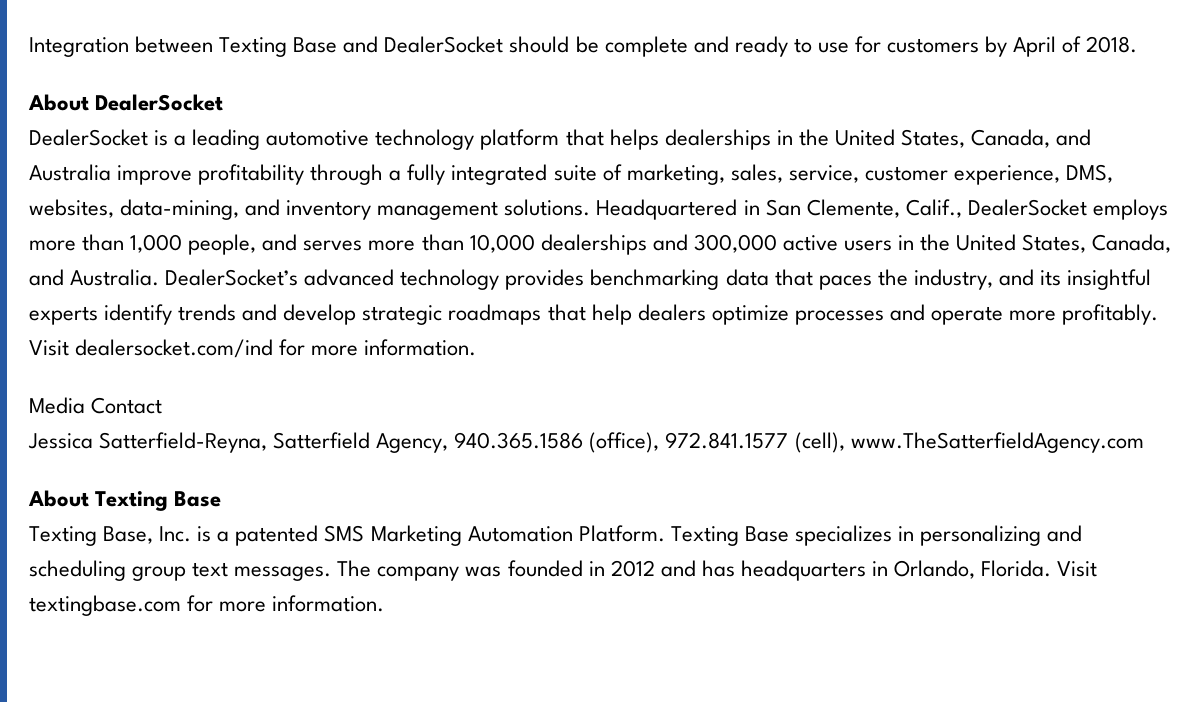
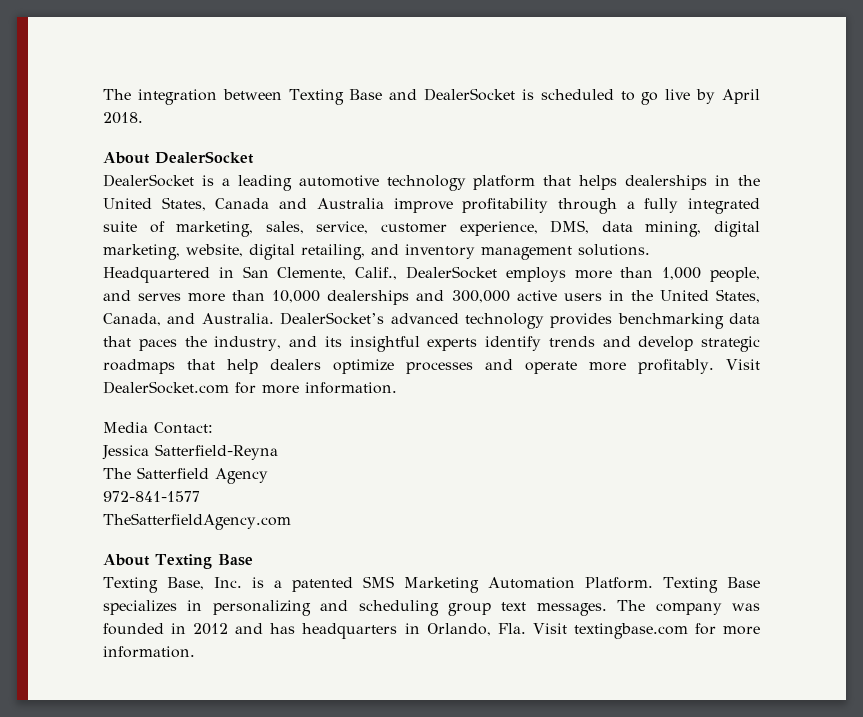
[29,37,129,57] Integration -> [103,89,217,105] The integration
[509,36,980,57] should be complete and ready to use for customers -> [521,89,691,105] is scheduled to go live
[1062,36,1082,53] of -> (760, 96) none
[971,129,1051,148] Canada, -> [215,198,270,209] Canada
[29,199,240,220] websites, data-mining, -> [601,221,761,237] [103,244,365,260] data mining, digital marketing, website, digital retailing,
[75,339,274,358] dealersocket.com/ind -> [103,381,229,394] DealerSocket.com
[91,397,163,414] Contact -> [154,422,213,434] Contact:
[99,432,1144,453] Satterfield-Reyna, Satterfield Agency, 940.365.1586 (office), 972.841.1577 (cell), www.TheSatterfieldAgency.com -> [155,444,278,460] [103,467,268,484] [103,491,200,502] [103,513,291,530] Satterfield-Reyna // The Satterfield Agency // 972-841-1577 // TheSatterfieldAgency.com
[981,560,1052,577] Florida. -> [497,623,526,634] Fla.

